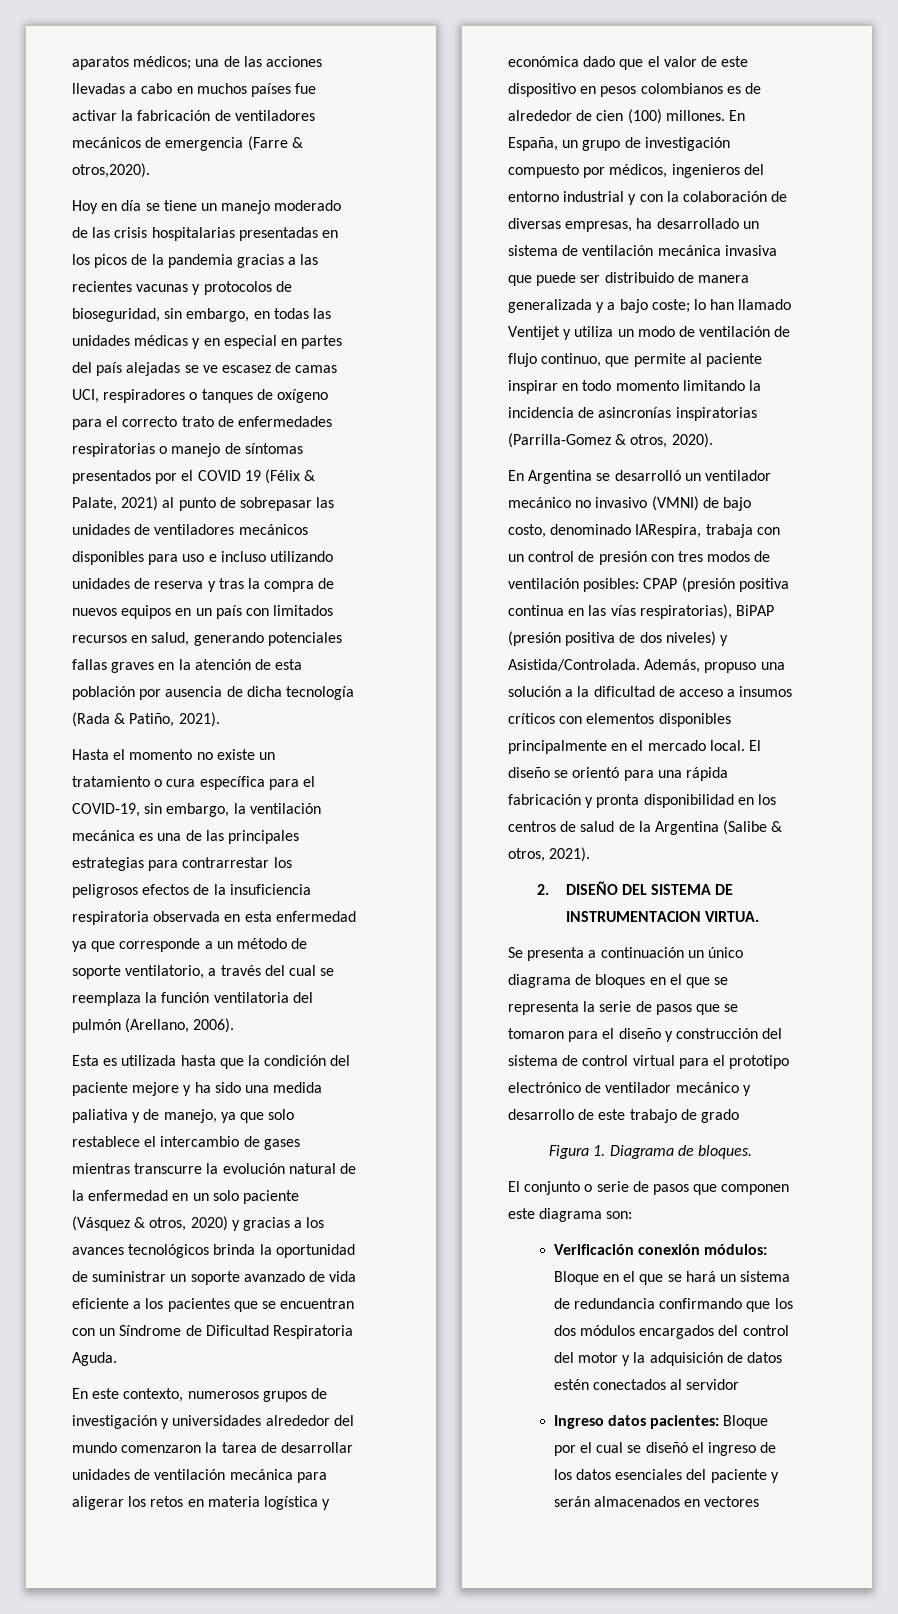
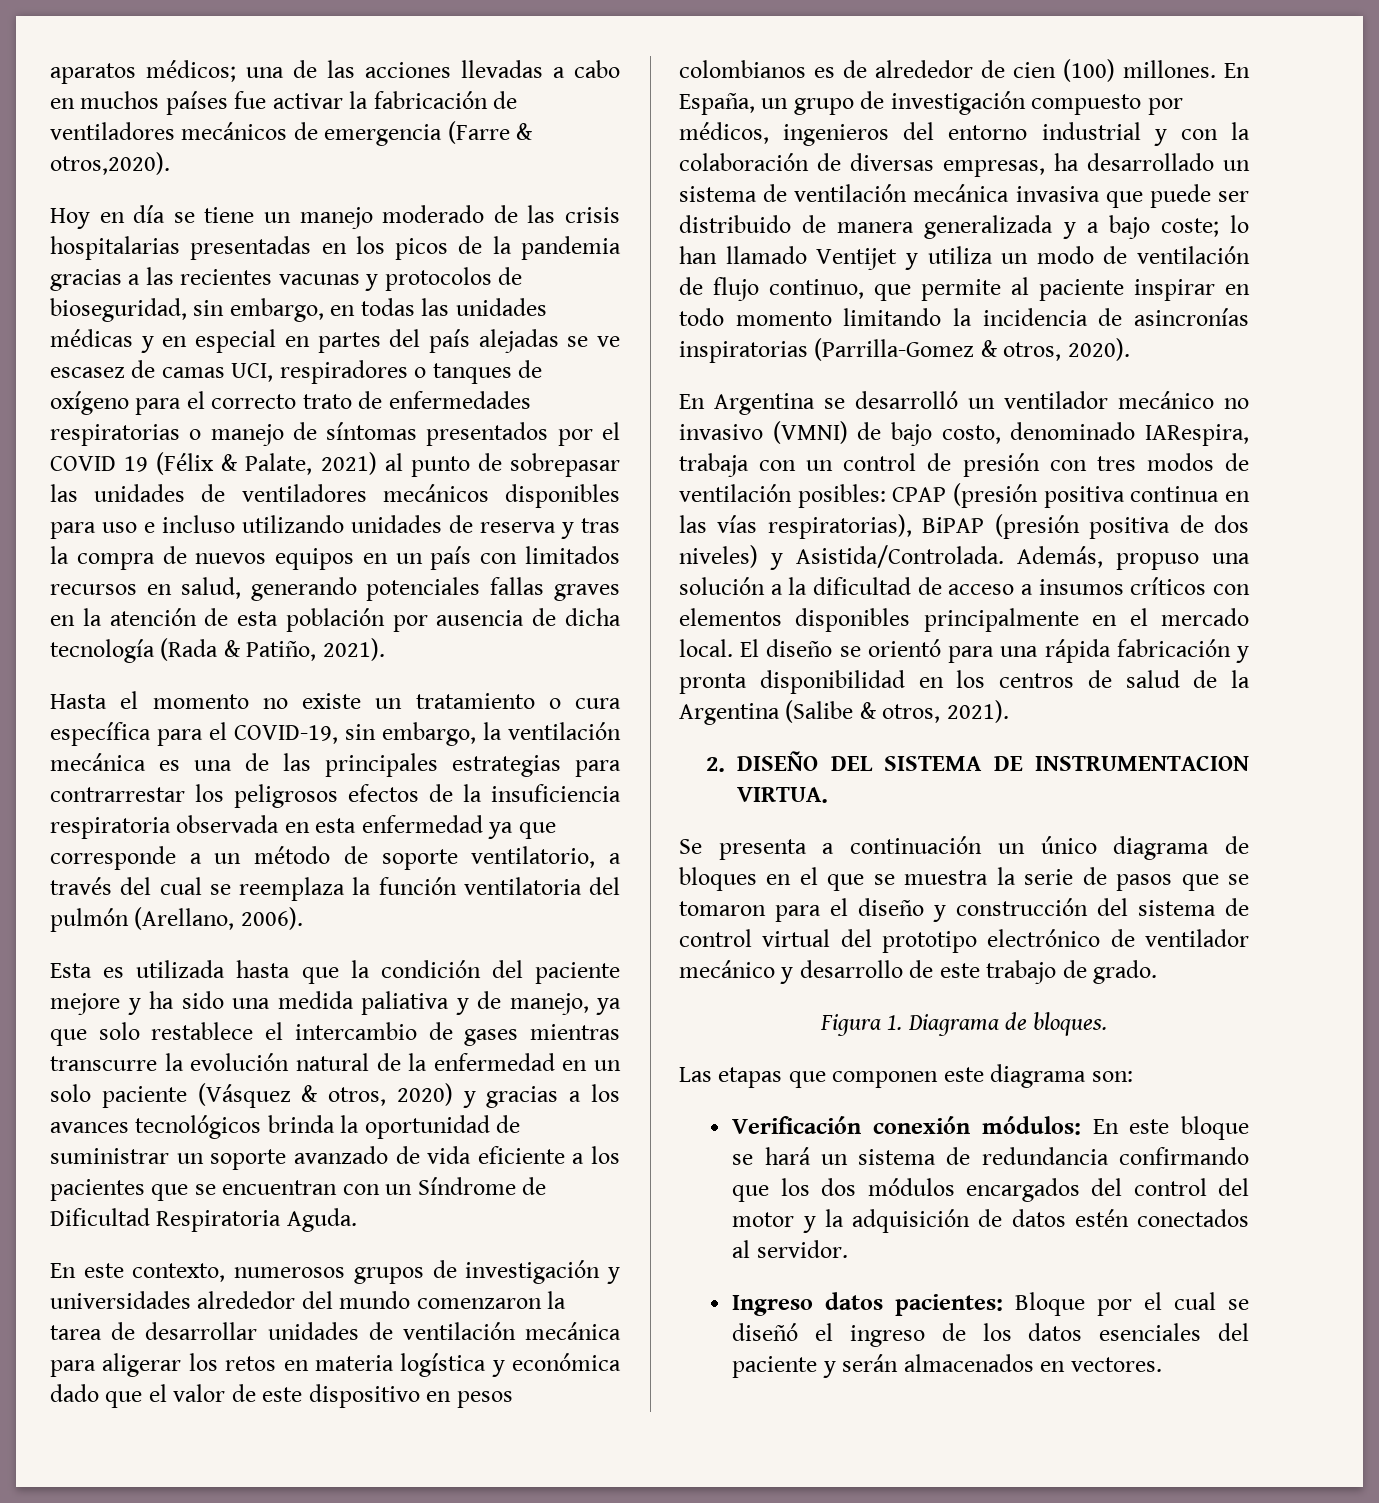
[508,1001,579,1015] representa -> [904,870,989,885] muestra
[678,1055,725,1069] para el -> [840,929,872,947] del
[700,1109,739,1123] grado -> [1093,960,1158,984] grado.
[508,1181,689,1195] El conjunto o serie de pasos -> [679,1067,783,1088] Las etapas
[553,1271,664,1285] Bloque en el que -> [1092,1116,1249,1140] En este bloque
[686,1379,740,1390] servidor -> [756,1240,848,1258] servidor.
[704,1496,760,1507] vectores -> [1070,1357,1162,1372] vectores.

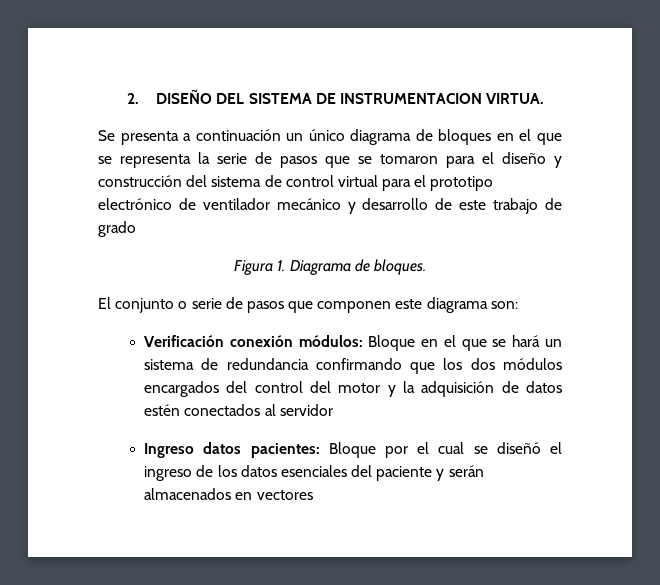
[50,60,620,84] [50,91,518,115] [50,121,534,146] [50,152,170,175] [50,205,620,229] [50,236,621,260] [50,267,523,291] [50,298,547,322] [50,329,620,353] [50,360,543,384] [50,391,531,415] [50,422,620,446] [50,452,620,477] [50,484,620,508] [50,515,620,539] [50,546,620,570] [50,577,620,601] [50,608,621,632] [50,638,385,663] [50,691,621,709] [50,722,621,746] [50,753,621,777] [50,784,621,808] [50,815,556,839] [50,846,621,870] [50,877,620,901] [50,907,303,932] [50,960,620,984] [50,991,621,1015] [50,1022,620,1046] [50,1053,621,1071] [50,1083,620,1108] [50,1115,521,1139] [50,1146,620,1170] [50,1177,547,1201] [50,1208,357,1232] [50,1260,620,1284] [50,1291,567,1309] [50,1322,621,1340] [50,1353,621,1377] [50,1384,513,1408] [679,59,1250,82] [679,91,1183,115] [679,122,1250,146] [679,153,1250,177] [679,184,1249,208] [679,215,1249,239] [679,246,1250,270] [679,277,1250,301] [679,308,1249,326] [679,338,1130,363] [679,391,1249,415] [679,421,1249,446] [679,453,1249,477] [679,483,1250,508] [679,514,1249,539] [679,545,1250,570] [679,577,1250,595] [679,608,1249,632] [679,639,1249,663] [679,670,1250,694] [679,700,1009,725] aparatos médicos; una de las acciones llevadas a cabo en muchos países fue activar la fabricación de ventiladores mecánicos de emergencia (Farre & otros,2020). // Hoy en día se tiene un manejo moderado de las crisis hospitalarias presentadas en los picos de la pandemia gracias a las recientes vacunas y protocolos de bioseguridad, sin embargo, en todas las unidades médicas y en especial en partes del país alejadas se ve escasez de camas UCI, respiradores o tanques de oxígeno para el correcto trato de enfermedades respiratorias o manejo de síntomas presentados por el COVID 19 (Félix & Palate, 2021) al punto de sobrepasar las unidades de ventiladores mecánicos disponibles para uso e incluso utilizando unidades de reserva y tras la compra de nuevos equipos en un país con limitados recursos en salud, generando potenciales fallas graves en la atención de esta población por ausencia de dicha tecnología (Rada & Patiño, 2021). // Hasta el momento no existe un tratamiento o cura específica para el COVID-19, sin embargo, la ventilación mecánica es una de las principales estrategias para contrarrestar los peligrosos efectos de la insuficiencia respiratoria observada en esta enfermedad ya que corresponde a un método de soporte ventilatorio, a través del cual se reemplaza la función ventilatoria del pulmón (Arellano, 2006). // Esta es utilizada hasta que la condición del paciente mejore y ha sido una medida paliativa y de manejo, ya que solo restablece el intercambio de gases mientras transcurre la evolución natural de la enfermedad en un solo paciente (Vásquez & otros, 2020) y gracias a los avances tecnológicos brinda la oportunidad de suministrar un soporte avanzado de vida eficiente a los pacientes que se encuentran con un Síndrome de Dificultad Respiratoria Aguda. // En este contexto, numerosos grupos de investigación y universidades alrededor del mundo comenzaron la tarea de desarrollar unidades de ventilación mecánica para aligerar los retos en materia logística y económica dado que el valor de este dispositivo en pesos colombianos es de alrededor de cien (100) millones. En España, un grupo de investigación compuesto por médicos, ingenieros del entorno industrial y con la colaboración de diversas empresas, ha desarrollado un sistema de ventilación mecánica invasiva que puede ser distribuido de manera generalizada y a bajo coste; lo han llamado Ventijet y utiliza un modo de ventilación de flujo continuo, que permite al paciente inspirar en todo momento limitando la incidencia de asincronías inspiratorias (Parrilla-Gomez & otros, 2020). // En Argentina se desarrolló un ventilador mecánico no invasivo (VMNI) de bajo costo, denominado IARespira, trabaja con un control de presión con tres modos de ventilación posibles: CPAP (presión positiva continua en las vías respiratorias), BiPAP (presión positiva de dos niveles) y Asistida/Controlada. Además, propuso una solución a la dificultad de acceso a insumos críticos con elementos disponibles principalmente en el mercado local. El diseño se orientó para una rápida fabricación y pronta disponibilidad en los centros de salud de la Argentina (Salibe & otros, 2021). // -> (127, 98) none
[904,870,989,885] muestra -> [120,154,191,168] representa
[840,929,872,947] del -> [382,175,427,191] para el
[1093,960,1158,984] grado. -> [98,221,136,237] grado
[679,1067,783,1088] Las etapas -> [98,297,284,313] El conjunto o serie de pasos
[1092,1116,1249,1140] En este bloque -> [368,335,487,351] Bloque en el que
[756,1240,848,1258] servidor. -> [279,404,333,416] servidor
[1070,1357,1162,1372] vectores. -> [256,490,313,500] vectores

